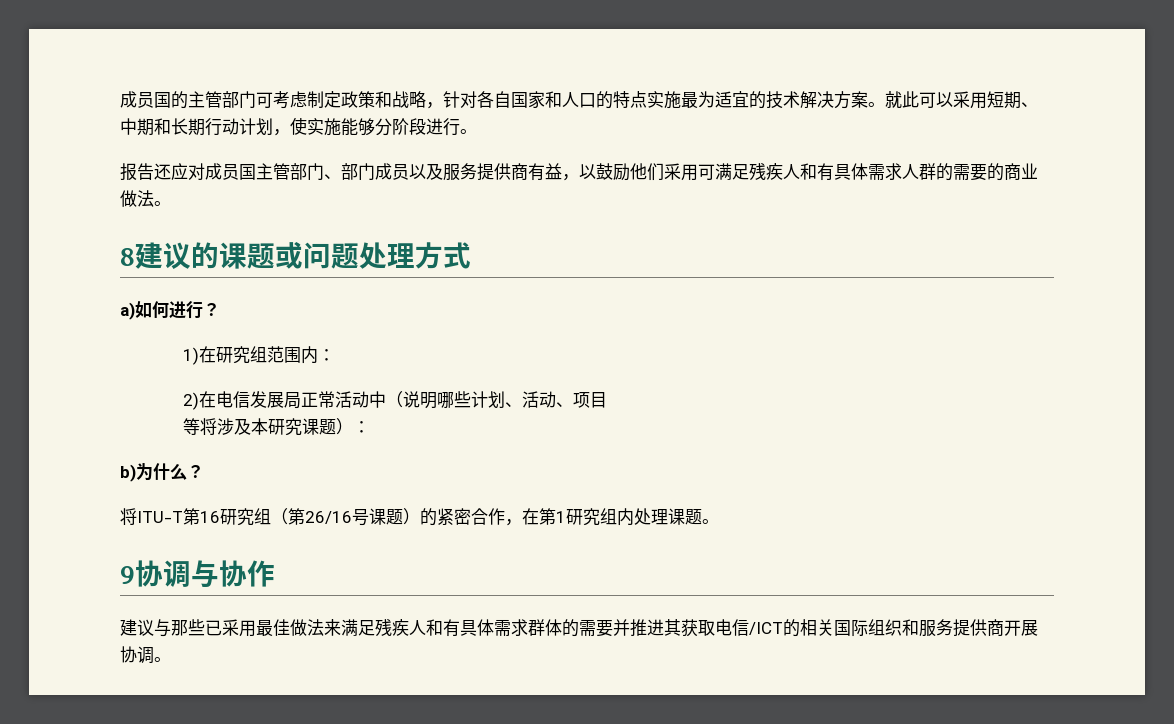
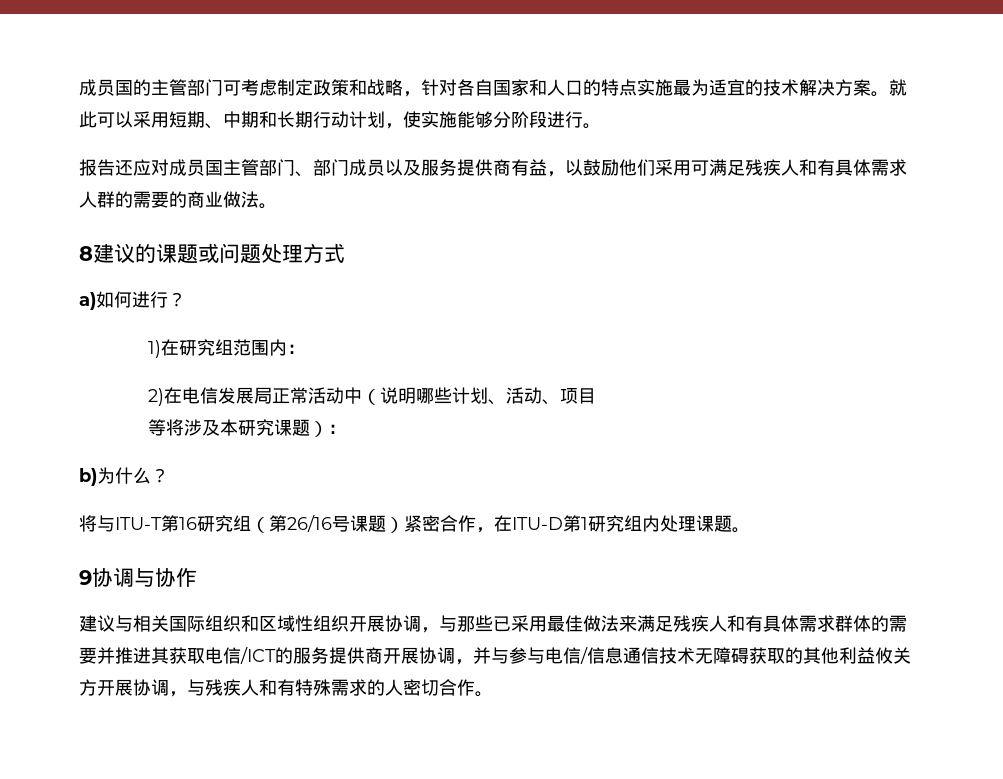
(137, 516) none -> [97,515,115,532] 与
[420,508,437,526] 的 -> (404, 525) none
(539, 516) none -> [512,517,563,530] ITU-D
(171, 628) none -> [133,615,457,633] 相关国际组织和区域性组织开展协调，与
[800,619,919,637] 相关国际组织和 -> (293, 655) none
(154, 655) none -> [455,647,911,665] [79,679,475,697] ，并与参与电信/信息通信技术无障碍获取的其他利益攸关方开展协调，与残疾人和有特殊需求的人密切合作

